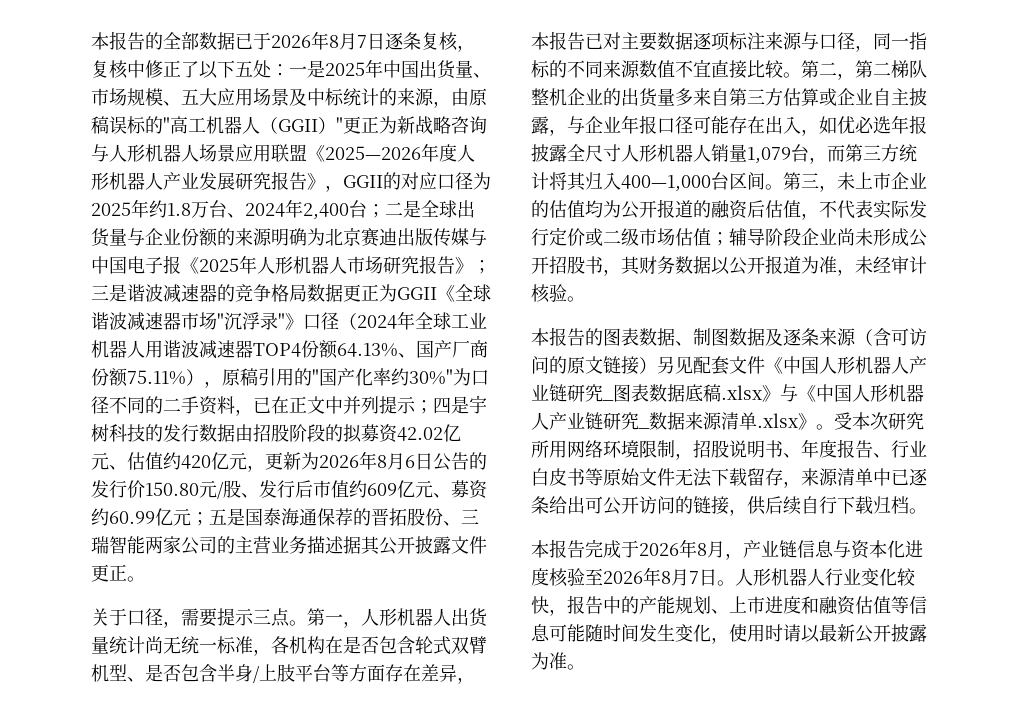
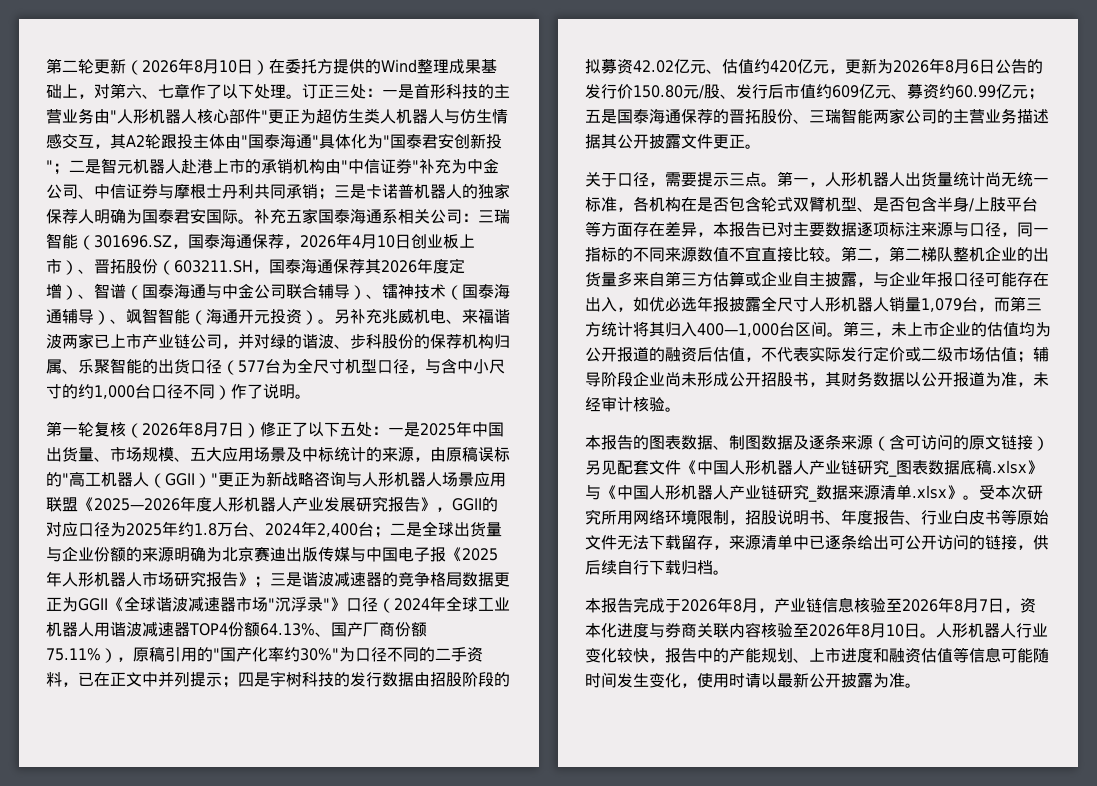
[91,31,475,52] [91,60,145,79] 本报告的全部数据已于2026年8月7日逐条复核，复核中 -> [46,58,497,75] [46,83,510,99] [46,108,508,124] [46,133,502,149] [46,158,499,175] [46,183,510,200] [46,208,510,224] [46,233,475,250] [46,258,465,275] [46,283,510,300] [46,308,510,325] [46,333,510,349] [46,358,505,375] [46,383,311,400] [46,421,260,438] 第二轮更新（2026年8月10日）在委托方提供的Wind整理成果基础上，对第六、七章作了以下处理。订正三处：一是首形科技的主营业务由"人形机器人核心部件"更正为超仿生类人机器人与仿生情感交互，其A2轮跟投主体由"国泰海通"具体化为"国泰君安创新投"；二是智元机器人赴港上市的承销机构由"中信证券"补充为中金公司、中信证券与摩根士丹利共同承销；三是卡诺普机器人的独家保荐人明确为国泰君安国际。补充五家国泰海通系相关公司：三瑞智能（301696.SZ，国泰海通保荐，2026年4月10日创业板上市）、晋拓股份（603211.SH，国泰海通保荐其2026年度定增）、智谱（国泰海通与中金公司联合辅导）、镭神技术（国泰海通辅导）、飒智智能（海通开元投资）。另补充兆威机电、来福谐波两家已上市产业链公司，并对绿的谐波、步科股份的保荐机构归属、乐聚智能的出货口径（577台为全尺寸机型口径，与含中小尺寸的约1,000台口径不同）作了说明。 // 第一轮复核（2026年8月7日）
[833,540,923,559] [531,568,549,586] 与资本化进度 -> (854, 605) none
(717, 577) none -> [1004,598,1036,613] [585,622,920,638] ，资本化进度与券商关联内容核验至2026年8月10日

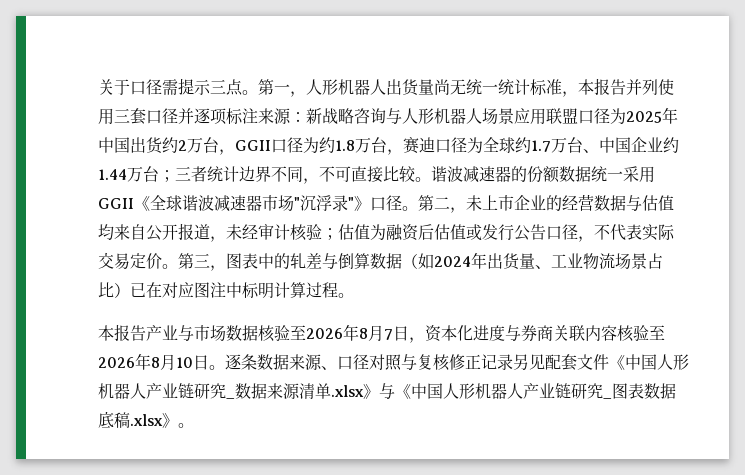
[46,58,497,75] [46,83,510,99] [46,108,508,124] [46,133,502,149] [46,158,499,175] [46,183,510,200] [46,208,510,224] [46,233,475,250] [46,258,465,275] [46,283,510,300] [46,308,510,325] [46,333,510,349] [46,358,505,375] [46,383,311,400] [46,421,504,438] [46,446,510,462] [46,471,266,488] 第二轮更新（2026年8月10日）在委托方提供的Wind整理成果基础上，对第六、七章作了以下处理。订正三处：一是首形科技的主营业务由"人形机器人核心部件"更正为超仿生类人机器人与仿生情感交互，其A2轮跟投主体由"国泰海通"具体化为"国泰君安创新投"；二是智元机器人赴港上市的承销机构由"中信证券"补充为中金公司、中信证券与摩根士丹利共同承销；三是卡诺普机器人的独家保荐人明确为国泰君安国际。补充五家国泰海通系相关公司：三瑞智能（301696.SZ，国泰海通保荐，2026年4月10日创业板上市）、晋拓股份（603211.SH，国泰海通保荐其2026年度定增）、智谱（国泰海通与中金公司联合辅导）、镭神技术（国泰海通辅导）、飒智智能（海通开元投资）。另补充兆威机电、来福谐波两家已上市产业链公司，并对绿的谐波、步科股份的保荐机构归属、乐聚智能的出货口径（577台为全尺寸机型口径，与含中小尺寸的约1,000台口径不同）作了说明。 // 第一轮复核（2026年8月7日）修正了以下五处：一是2025年中国出货量、市场规模、五大应用场景及中标统计的来源，由原稿误标的"高工机器人（GGII）"更正为 -> [98,78,674,97] [98,108,306,125] 关于口径需提示三点。第一，人形机器人出货量尚无统一统计标准，本报告并列使用三套口径并逐项标注来源：
[78,496,498,512] [46,521,502,538] [46,546,498,562] [46,571,510,588] [46,597,78,612] 《2025—2026年度人形机器人产业发展研究报告》，GGII的对应口径为2025年约1.8万台、2024年2,400台；二是全球出货量与企业份额的来源明确为北京赛迪出版传媒与中国电子报《2025年人形机器人市场研究报告》；三是谐波减速器的竞争格局数据更正为 -> [578,107,678,124] [98,137,679,155] [98,166,655,184] 口径为2025年中国出货约2万台，GGII口径为约1.8万台，赛迪口径为全球约1.7万台、中国企业约1.44万台；三者统计边界不同，不可直接比较。谐波减速器的份额数据统一采用
[378,596,510,613] [46,622,427,637] [46,647,483,663] [46,671,510,688] [585,58,1043,74] [585,83,1044,100] [585,108,1049,124] [585,134,761,149] [585,171,1049,187] [585,196,1038,212] [585,221,1049,237] [585,246,1049,262] [585,271,1049,287] [585,296,1042,312] [585,321,1051,337] [585,346,1049,363] [585,371,1049,387] [585,396,681,412] [585,434,1049,451] [585,459,1043,477] [585,484,1043,502] [585,509,1049,525] [585,534,1049,550] [585,560,729,575] [585,597,854,613] （2024年全球工业机器人用谐波减速器TOP4份额64.13%、国产厂商份额75.11%），原稿引用的"国产化率约30%"为口径不同的二手资料，已在正文中并列提示；四是宇树科技的发行数据由招股阶段的拟募资42.02亿元、估值约420亿元，更新为2026年8月6日公告的发行价150.80元/股、发行后市值约609亿元、募资约60.99亿元；五是国泰海通保荐的晋拓股份、三瑞智能两家公司的主营业务描述据其公开披露文件更正。 // 关于口径，需要提示三点。第一，人形机器人出货量统计尚无统一标准，各机构在是否包含轮式双臂机型、是否包含半身/上肢平台等方面存在差异，本报告已对主要数据逐项标注来源与口径，同一指标的不同来源数值不宜直接比较。第二，第二梯队整机企业的出货量多来自第三方估算或企业自主披露，与企业年报口径可能存在出入，如优必选年报披露全尺寸人形机器人销量1,079台，而第三方统计将其归入400—1,000台区间。第三，未上市企业的估值均为公开报道的融资后估值，不代表实际发行定价或二级市场估值；辅导阶段企业尚未形成公开招股书，其财务数据以公开报道为准，未经审计核验。 // 本报告的图表数据、制图数据及逐条来源（含可访问的原文链接）另见配套文件《中国人形机器人产业链研究_图表数据底稿.xlsx》与《中国人形机器人产业链研究_数据来源清单.xlsx》。受本次研究所用网络环境限制，招股说明书、年度报告、行业白皮书等原始文件无法下载留存，来源清单中已逐条给出可公开访问的链接，供后续自行下载归档。 // 本报告完成于2026年8月，产业链信息 -> [402,194,674,213] [98,223,675,242] [98,252,663,271] [98,282,354,299] [98,324,258,341] 。第二，未上市企业的经营数据与估值均来自公开报道，未经审计核验；估值为融资后估值或发行公告口径，不代表实际交易定价。第三，图表中的轧差与倒算数据（如2024年出货量、工业物流场景占比）已在对应图注中标明计算过程。 // 本报告产业与市场数据
[936,623,1048,638] [585,647,1049,663] [585,672,905,688] 人形机器人行业变化较快，报告中的产能规划、上市进度和融资估值等信息可能随时间发生变化，使用时请以最新公开披露为准 -> [225,354,689,371] [98,383,676,399] [98,411,178,428] 逐条数据来源、口径对照与复核修正记录另见配套文件《中国人形机器人产业链研究_数据来源清单.xlsx》与《中国人形机器人产业链研究_图表数据底稿.xlsx》

